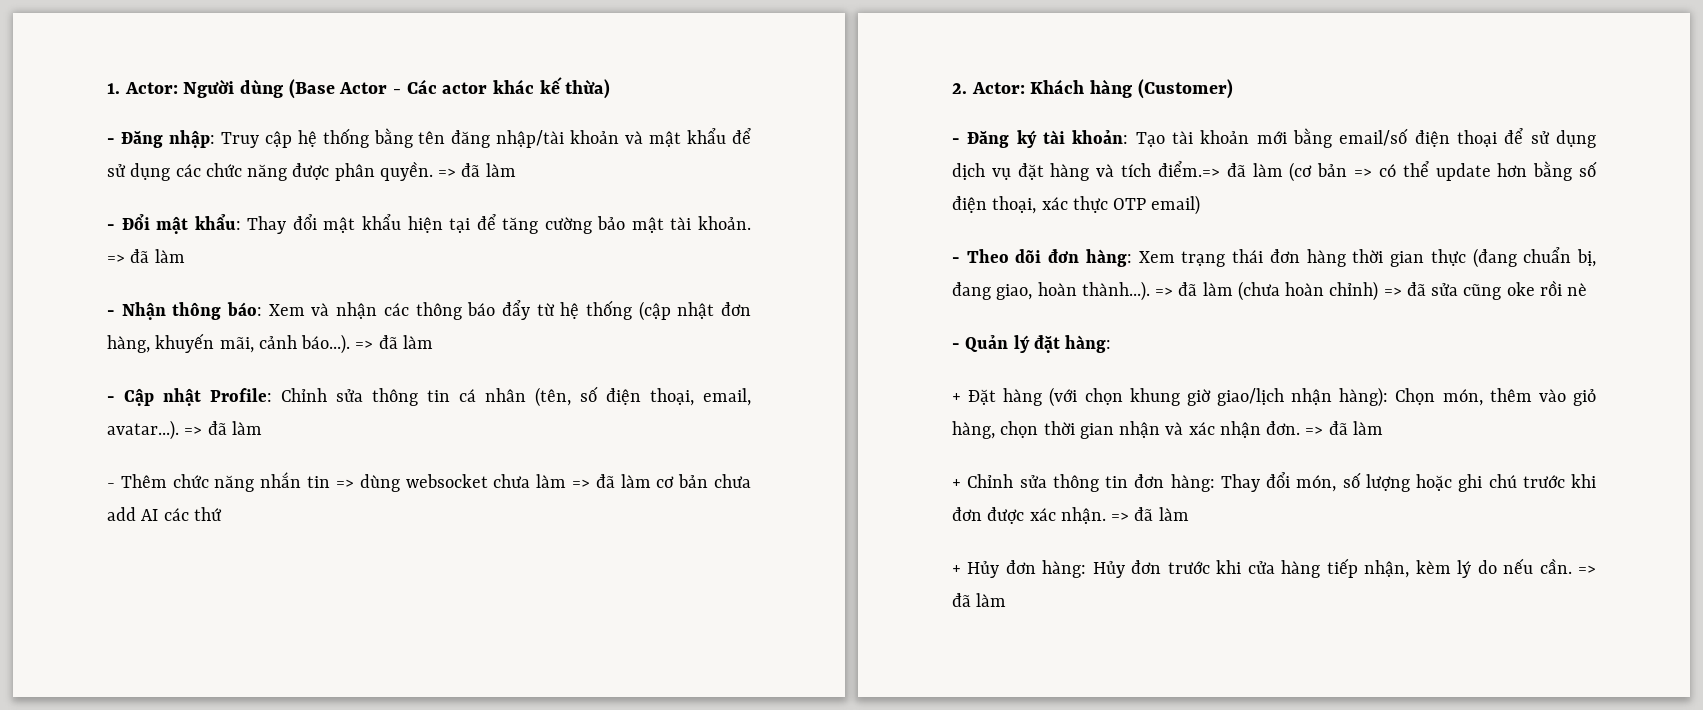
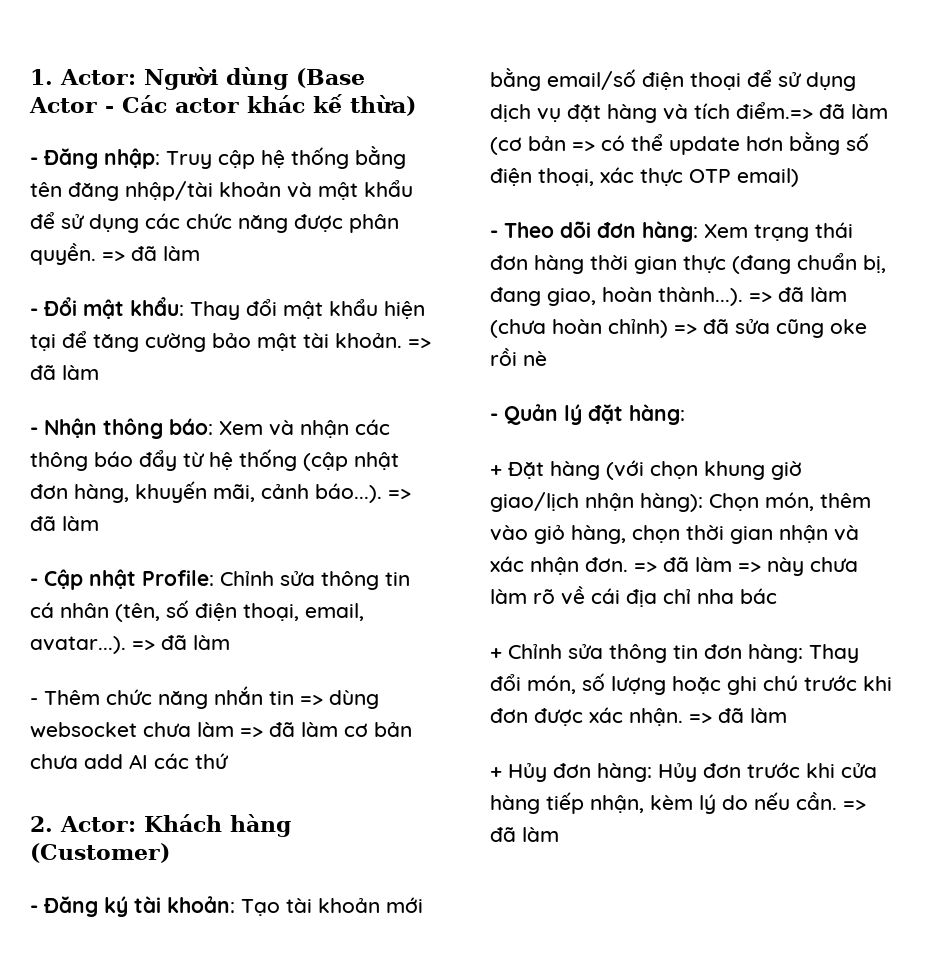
(1383, 428) none -> [738,557,858,576] [490,586,777,607] => này chưa làm rõ về cái địa chỉ nha bác

